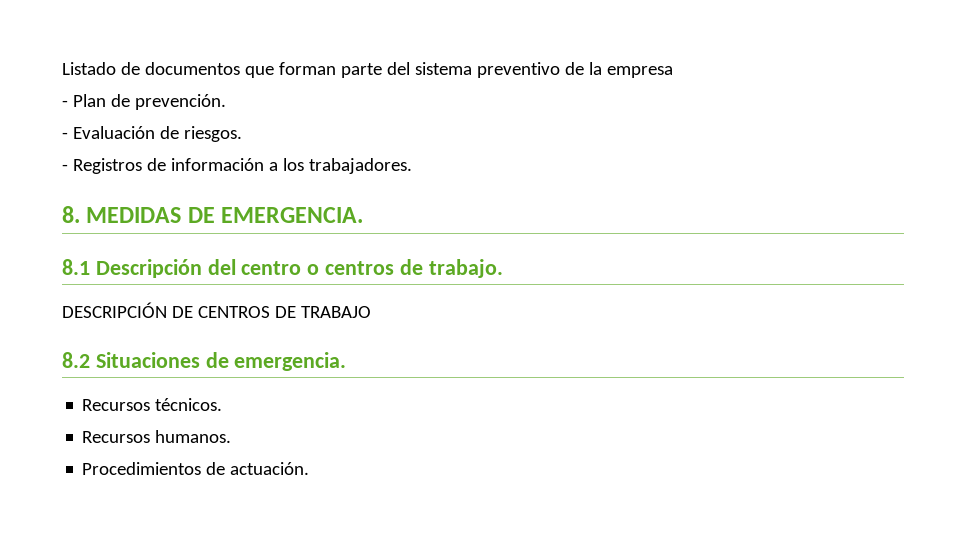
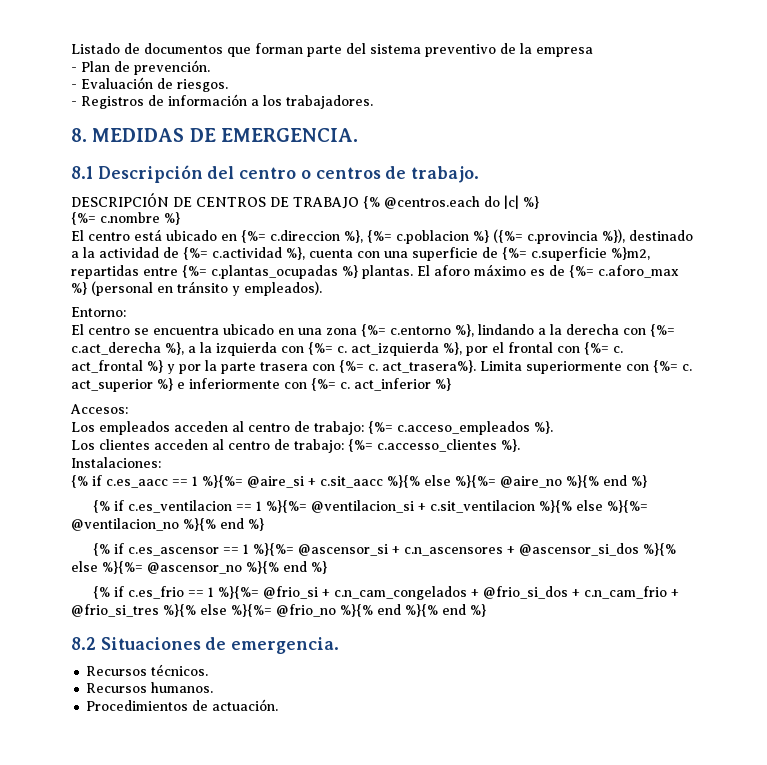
(371, 312) none -> [363,195,539,209] [71,212,180,225] [71,229,693,244] [71,247,650,261] [71,264,679,279] [71,281,322,296] [71,307,126,317] [71,324,675,337] [71,342,623,356] [71,360,692,374] [71,378,451,392] [70,404,128,414] [71,421,553,435] [71,439,520,453] [71,457,161,468] [71,475,647,488] [92,500,648,513] [71,518,264,531] [92,543,676,556] [71,561,327,574] [92,586,679,600] [71,604,486,617] {% @centros.each do |c| %} // {%= c.nombre %} // El centro está ubicado en {%= c.direccion %}, {%= c.poblacion %} ({%= c.provincia %}), destinado a la actividad de {%= c.actividad %}, cuenta con una superficie de {%= c.superficie %}m2, repartidas entre {%= c.plantas_ocupadas %} plantas. El aforo máximo es de {%= c.aforo_max %} (personal en tránsito y empleados). // Entorno: // El centro se encuentra ubicado en una zona {%= c.entorno %}, lindando a la derecha con {%= c.act_derecha %}, a la izquierda con {%= c. act_izquierda %}, por el frontal con {%= c. act_frontal %} y por la parte trasera con {%= c. act_trasera%}. Limita superiormente con {%= c. act_superior %} e inferiormente con {%= c. act_inferior %} // Accesos: // Los empleados acceden al centro de trabajo: {%= c.acceso_empleados %}. // Los clientes acceden al centro de trabajo: {%= c.accesso_clientes %}. // Instalaciones: // {% if c.es_aacc == 1 %}{%= @aire_si + c.sit_aacc %}{% else %}{%= @aire_no %}{% end %} // {% if c.es_ventilacion == 1 %}{%= @ventilacion_si + c.sit_ventilacion %}{% else %}{%= @ventilacion_no %}{% end %} // {% if c.es_ascensor == 1 %}{%= @ascensor_si + c.n_ascensores + @ascensor_si_dos %}{% else %}{%= @ascensor_no %}{% end %} // {% if c.es_frio == 1 %}{%= @frio_si + c.n_cam_congelados + @frio_si_dos + c.n_cam_frio + @frio_si_tres %}{% else %}{%= @frio_no %}{% end %}{% end %}

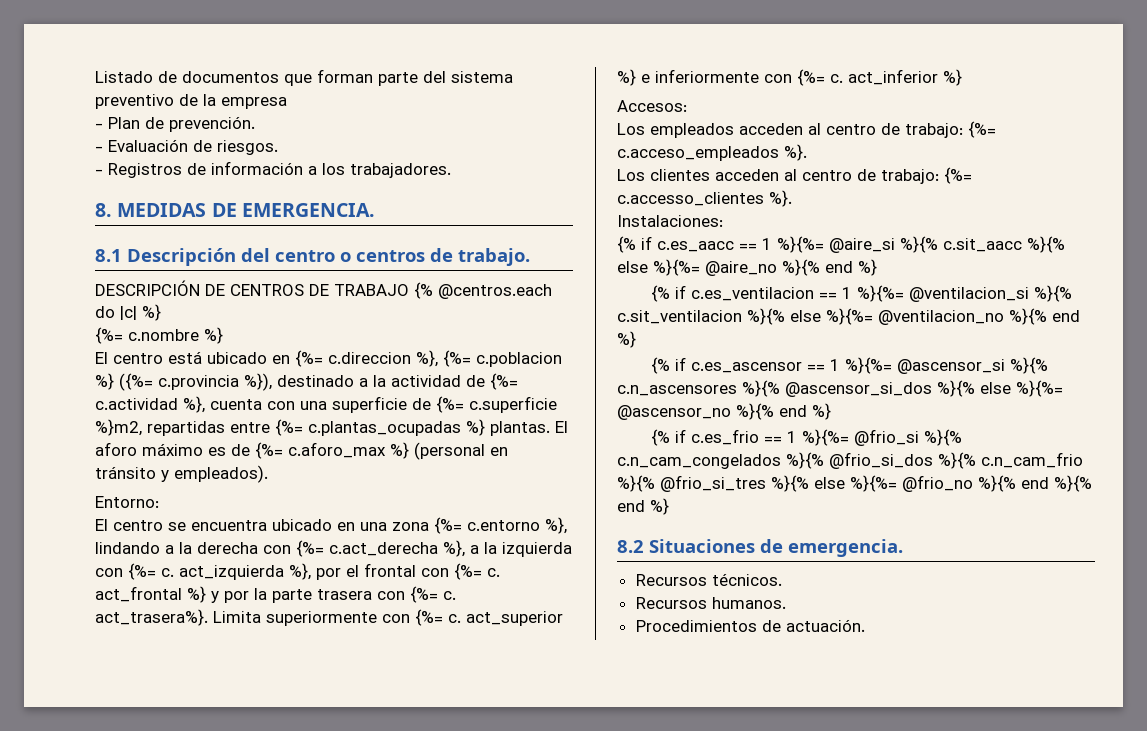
[308,478,316,486] + -> [900,236,938,253] %}{%
[417,503,426,511] + -> [1033,285,1072,302] %}{%
[391,546,515,556] + c.n_ascensores + -> [1009,357,1048,374] [617,380,780,397] %}{% c.n_ascensores %}{%
[321,586,679,600] + c.n_cam_congelados + @frio_si_dos + c.n_cam_frio + -> [923,429,962,446] [617,452,1083,469] [617,475,655,492] %}{% c.n_cam_congelados %}{% @frio_si_dos %}{% c.n_cam_frio %}{%

